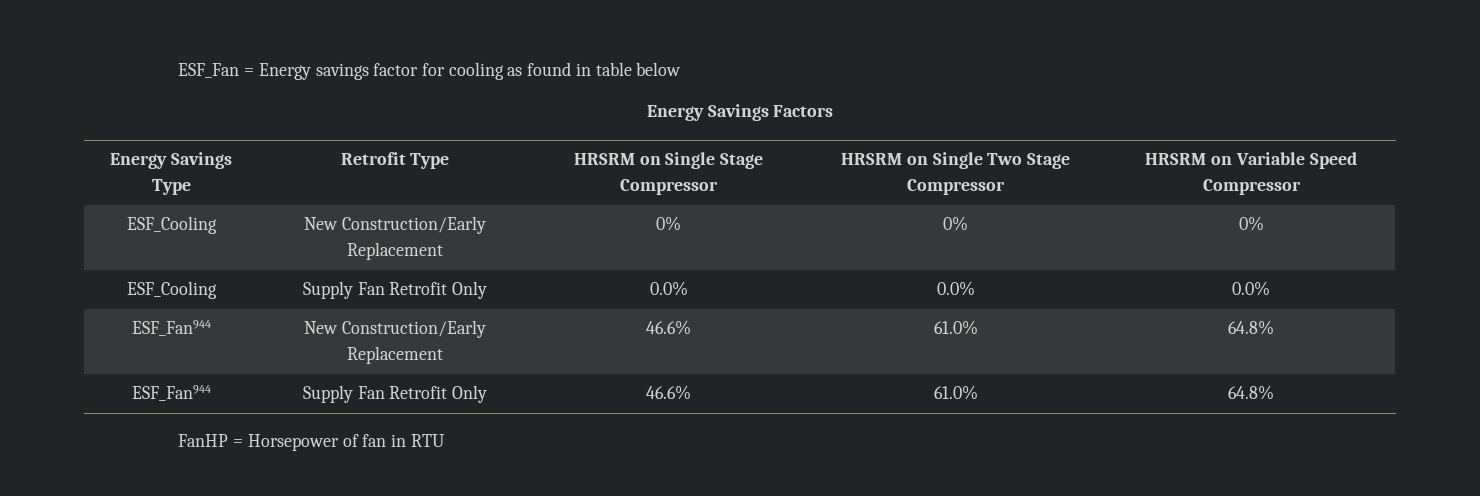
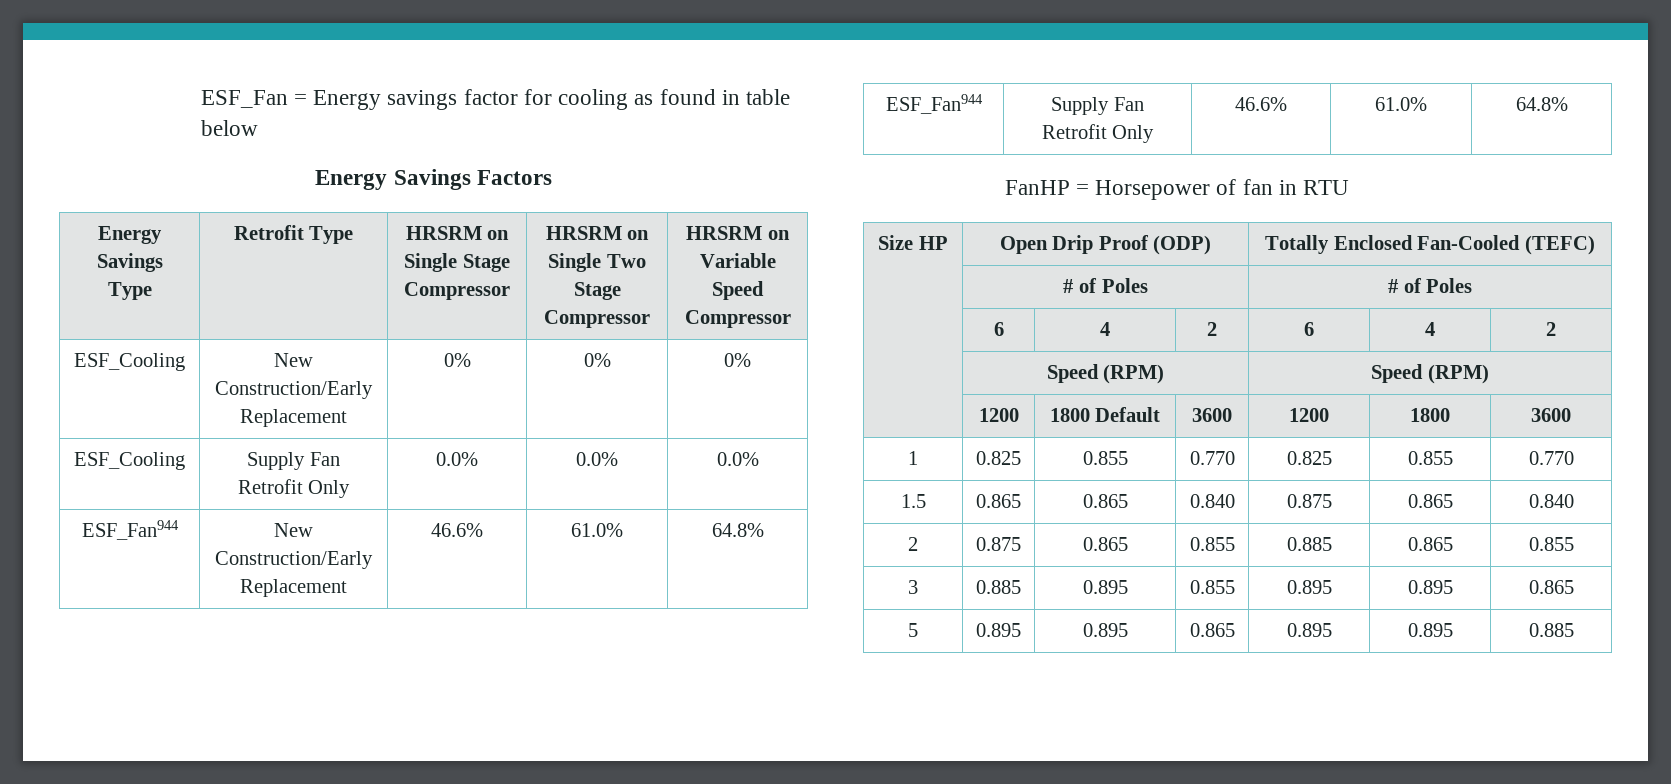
(445, 440) none -> [878,235,948,250] [999,235,1212,255] [1265,235,1595,255] [1063,278,1148,293] [1387,278,1473,293] [993,322,1004,336] [1100,322,1110,336] [1207,322,1217,336] [1304,322,1314,336] [1425,322,1435,336] [1546,322,1556,336] [1046,364,1165,384] [1371,364,1489,384] [978,408,1019,422] [1049,407,1161,422] [1192,408,1232,422] [1289,408,1329,422] [1410,408,1450,422] [1531,408,1571,422] [908,451,918,465] [976,451,1021,465] [1082,451,1128,465] [1189,451,1235,465] [1286,451,1332,465] [1407,451,1453,465] [1528,451,1574,465] [900,494,926,508] [976,494,1021,508] [1082,494,1128,508] [1189,494,1235,508] [1286,494,1332,508] [1407,494,1453,508] [1528,494,1574,508] [908,537,918,551] [976,537,1021,551] [1082,537,1128,551] [1189,537,1235,551] [1286,537,1332,551] [1407,537,1453,551] [1528,537,1574,551] [908,580,918,594] [976,580,1021,594] [1082,580,1128,594] [1189,580,1235,594] [1286,580,1332,594] [1407,580,1453,594] [1528,580,1574,594] [908,623,918,637] [976,623,1021,637] [1082,623,1128,637] [1189,623,1235,637] [1286,623,1332,637] [1407,623,1453,637] [1528,623,1574,637] // Size HP | Open Drip Proof (ODP) | Totally Enclosed Fan-Cooled (TEFC) // | # of Poles | # of Poles // | 6 | 4 | 2 | 6 | 4 | 2 // | Speed (RPM) | Speed (RPM) // | 1200 | 1800 Default | 3600 | 1200 | 1800 | 3600 // 1 | 0.825 | 0.855 | 0.770 | 0.825 | 0.855 | 0.770 // 1.5 | 0.865 | 0.865 | 0.840 | 0.875 | 0.865 | 0.840 // 2 | 0.875 | 0.865 | 0.855 | 0.885 | 0.865 | 0.855 // 3 | 0.885 | 0.895 | 0.855 | 0.895 | 0.895 | 0.865 // 5 | 0.895 | 0.895 | 0.865 | 0.895 | 0.895 | 0.885

